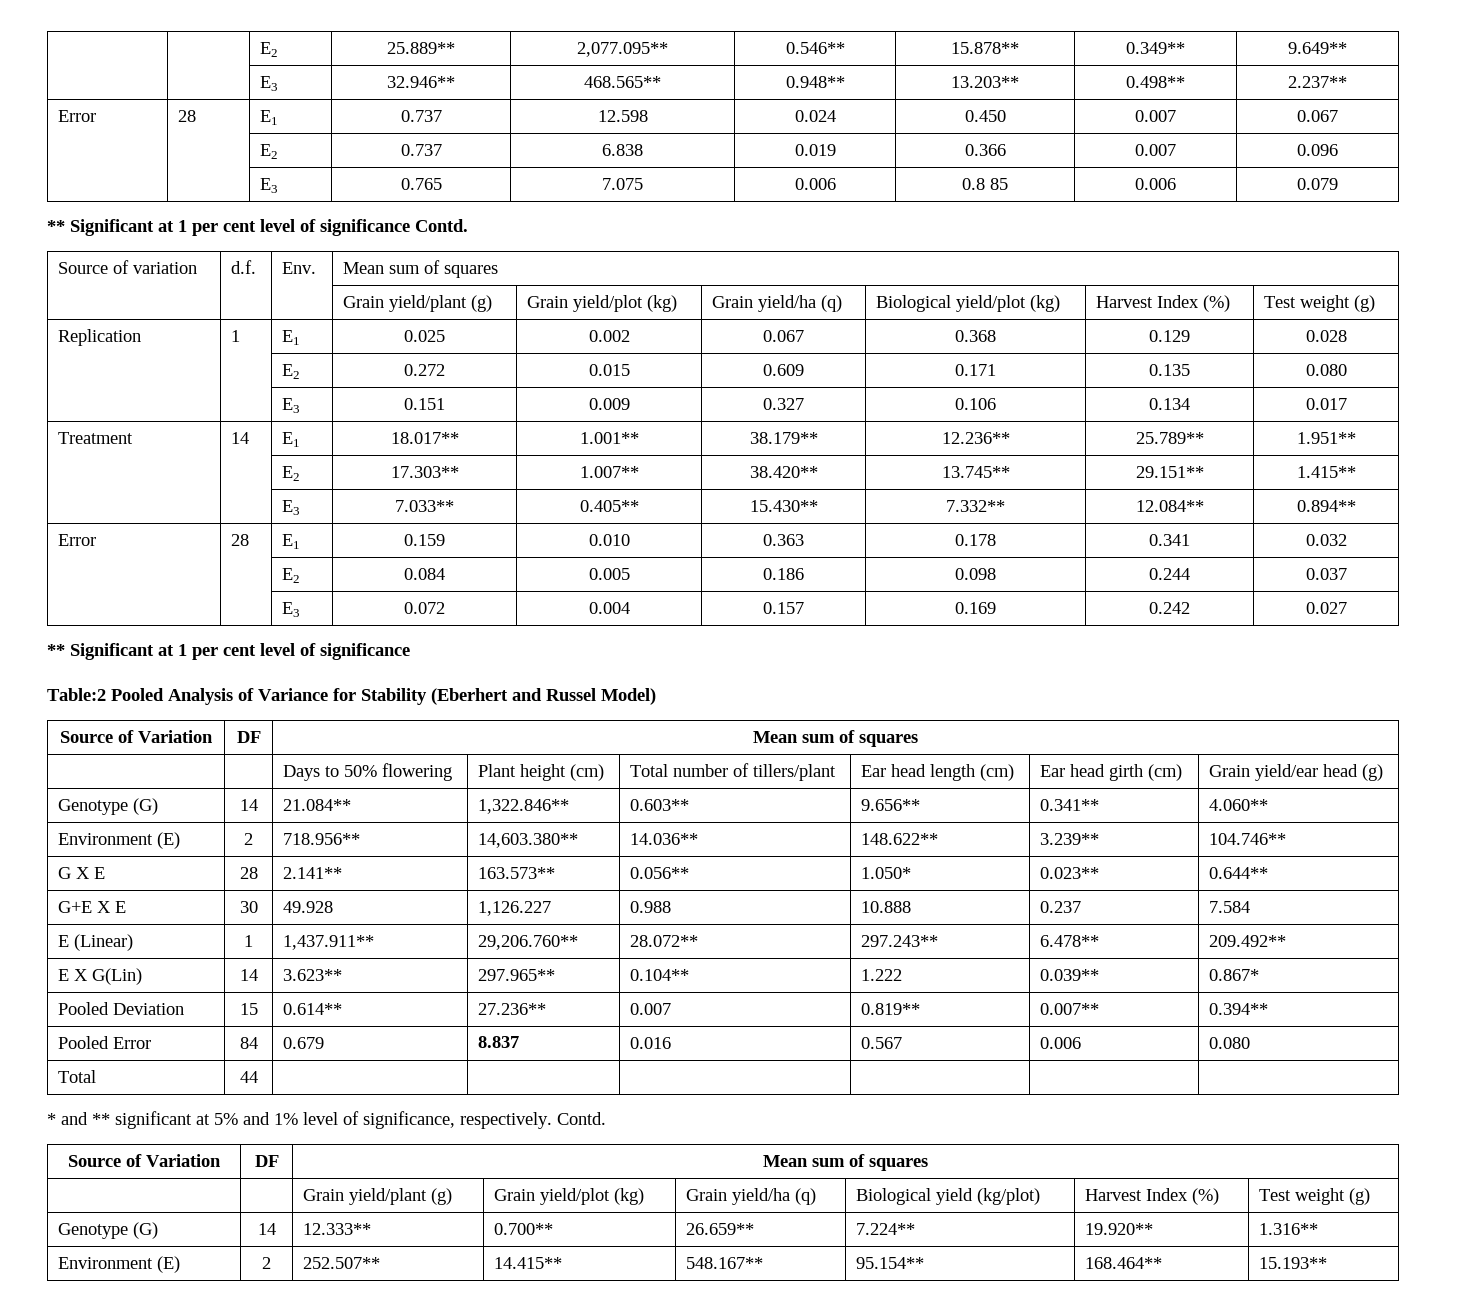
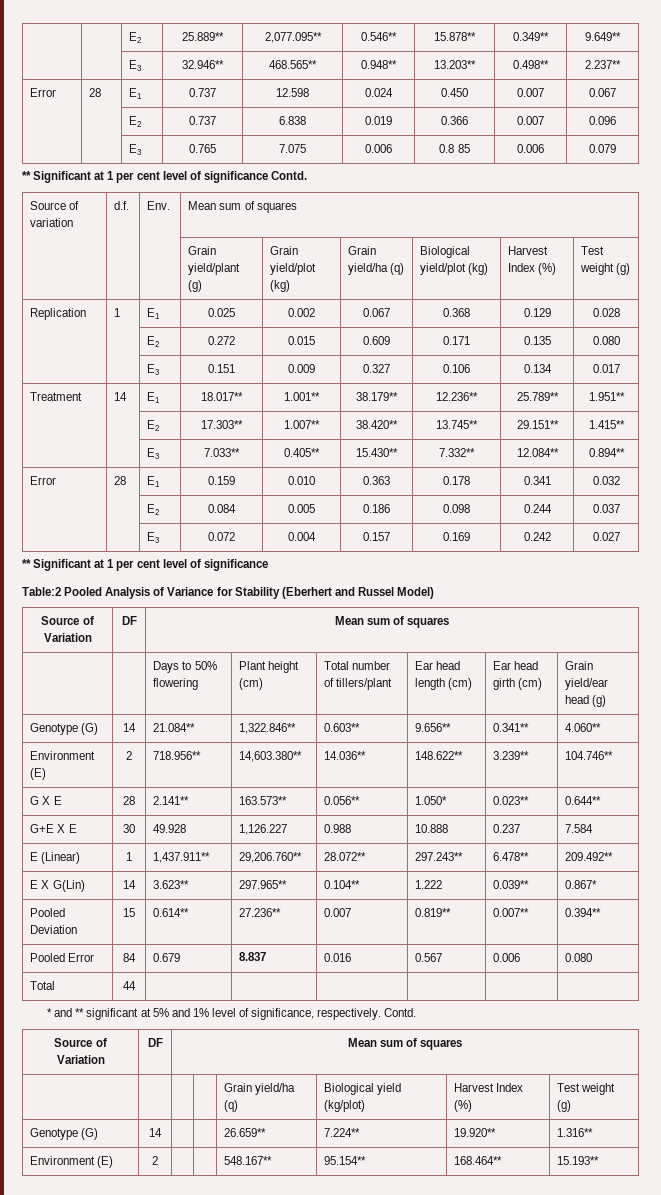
[303,1188,453,1205] [494,1188,645,1205] Grain yield/plant (g) | Grain yield/plot (kg) -> (463, 1044) |
[303,1223,372,1235] [494,1223,554,1235] 12.333** | 0.700** -> (162, 1132) |
[303,1257,381,1269] [494,1257,563,1269] 252.507** | 14.415** -> (158, 1160) |

